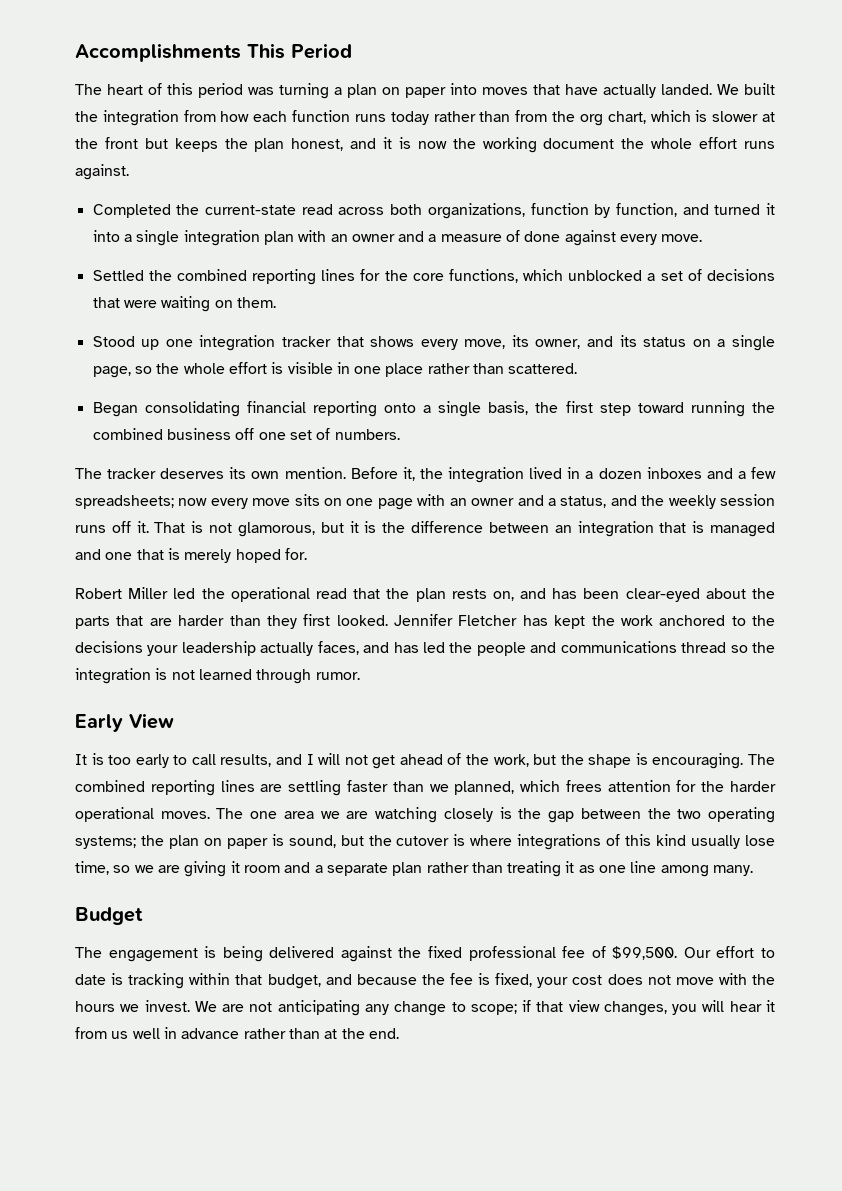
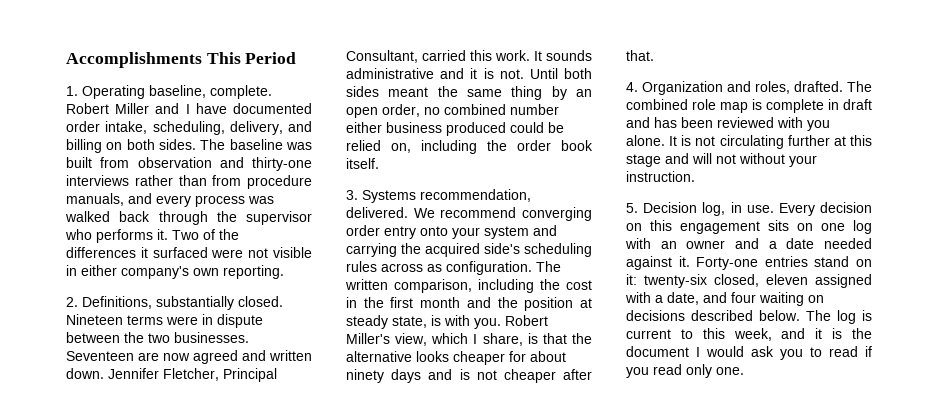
[75,83,775,99] [75,110,776,126] [75,137,775,153] [75,164,129,180] [92,203,776,219] [92,230,703,246] [92,269,775,285] [92,296,276,312] [92,335,775,351] [92,362,578,378] [92,401,776,417] [92,428,400,440] [75,467,777,483] [75,494,775,510] [75,521,776,537] [75,548,307,563] [75,587,775,602] [75,614,775,629] [75,641,776,656] [75,668,360,684] [75,713,174,732] [75,753,775,769] [75,780,777,796] [75,807,776,823] [75,834,776,850] [75,861,754,877] [75,907,143,925] [75,946,775,962] [75,973,775,989] [75,1000,776,1016] [75,1027,399,1039] The heart of this period was turning a plan on paper into moves that have actually landed. We built the integration from how each function runs today rather than from the org chart, which is slower at the front but keeps the plan honest, and it is now the working document the whole effort runs against. // Completed the current-state read across both organizations, function by function, and turned it into a single integration plan with an owner and a measure of done against every move. // Settled the combined reporting lines for the core functions, which unblocked a set of decisions that were waiting on them. // Stood up one integration tracker that shows every move, its owner, and its status on a single page, so the whole effort is visible in one place rather than scattered. // Began consolidating financial reporting onto a single basis, the first step toward running the combined business off one set of numbers. // The tracker deserves its own mention. Before it, the integration lived in a dozen inboxes and a few spreadsheets; now every move sits on one page with an owner and a status, and the weekly session runs off it. That is not glamorous, but it is the difference between an integration that is managed and one that is merely hoped for. // Robert Miller led the operational read that the plan rests on, and has been clear-eyed about the parts that are harder than they first looked. Jennifer Fletcher has kept the work anchored to the decisions your leadership actually faces, and has led the people and communications thread so the integration is not learned through rumor. // Early View // It is too early to call results, and I will not get ahead of the work, but the shape is encouraging. The combined reporting lines are settling faster than we planned, which frees attention for the harder operational moves. The one area we are watching closely is the gap between the two operating systems; the plan on paper is sound, but the cutover is where integrations of this kind usually lose time, so we are giving it room and a separate plan rather than treating it as one line among many. // Budget // The engagement is being delivered against the fixed professional fee of $99,500. Our effort to date is tracking within that budget, and because the fee is fixed, your cost does not move with the hours we invest. We are not anticipating any change to scope; if that view changes, you will hear it from us well in advance rather than at the end. -> [66,85,272,99] [66,103,312,114] [66,121,312,135] [66,139,312,153] [66,157,312,171] [66,175,312,189] [66,193,274,207] [65,211,312,225] [65,229,239,243] [66,247,312,258] [66,265,284,279] [66,296,283,310] [66,314,263,328] [66,332,249,343] [66,350,312,364] [66,368,277,382] [346,50,592,63] [346,68,592,79] [346,86,592,100] [346,104,559,118] [346,122,564,136] [346,140,593,154] [346,158,379,169] [346,189,531,203] [346,207,592,221] [346,225,557,239] [346,243,592,257] [346,261,561,275] [345,279,592,293] [346,297,592,311] [346,315,548,329] [346,333,592,346] [346,351,566,365] [346,369,592,383] [626,50,654,61] [626,81,872,95] [626,99,872,113] [626,117,830,131] [626,135,872,149] [626,153,817,167] [626,171,695,182] [626,202,872,216] [626,220,872,234] [625,238,872,249] [626,256,872,270] [626,274,872,288] [625,292,824,306] [626,310,872,324] [626,328,872,341] [626,346,872,360] [626,364,744,378] 1. Operating baseline, complete. Robert Miller and I have documented order intake, scheduling, delivery, and billing on both sides. The baseline was built from observation and thirty-one interviews rather than from procedure manuals, and every process was walked back through the supervisor who performs it. Two of the differences it surfaced were not visible in either company's own reporting. // 2. Definitions, substantially closed. Nineteen terms were in dispute between the two businesses. Seventeen are now agreed and written down. Jennifer Fletcher, Principal Consultant, carried this work. It sounds administrative and it is not. Until both sides meant the same thing by an open order, no combined number either business produced could be relied on, including the order book itself. // 3. Systems recommendation, delivered. We recommend converging order entry onto your system and carrying the acquired side's scheduling rules across as configuration. The written comparison, including the cost in the first month and the position at steady state, is with you. Robert Miller's view, which I share, is that the alternative looks cheaper for about ninety days and is not cheaper after that. // 4. Organization and roles, drafted. The combined role map is complete in draft and has been reviewed with you alone. It is not circulating further at this stage and will not without your instruction. // 5. Decision log, in use. Every decision on this engagement sits on one log with an owner and a date needed against it. Forty-one entries stand on it: twenty-six closed, eleven assigned with a date, and four waiting on decisions described below. The log is current to this week, and it is the document I would ask you to read if you read only one.

